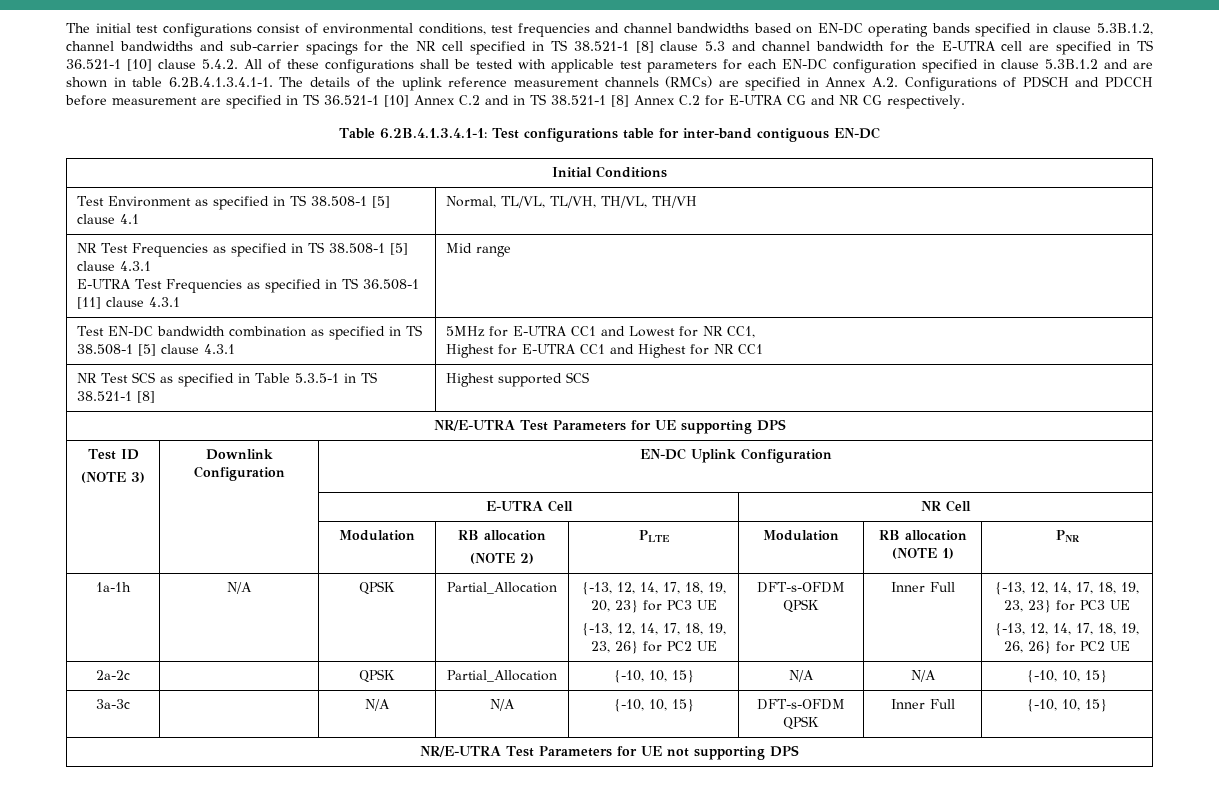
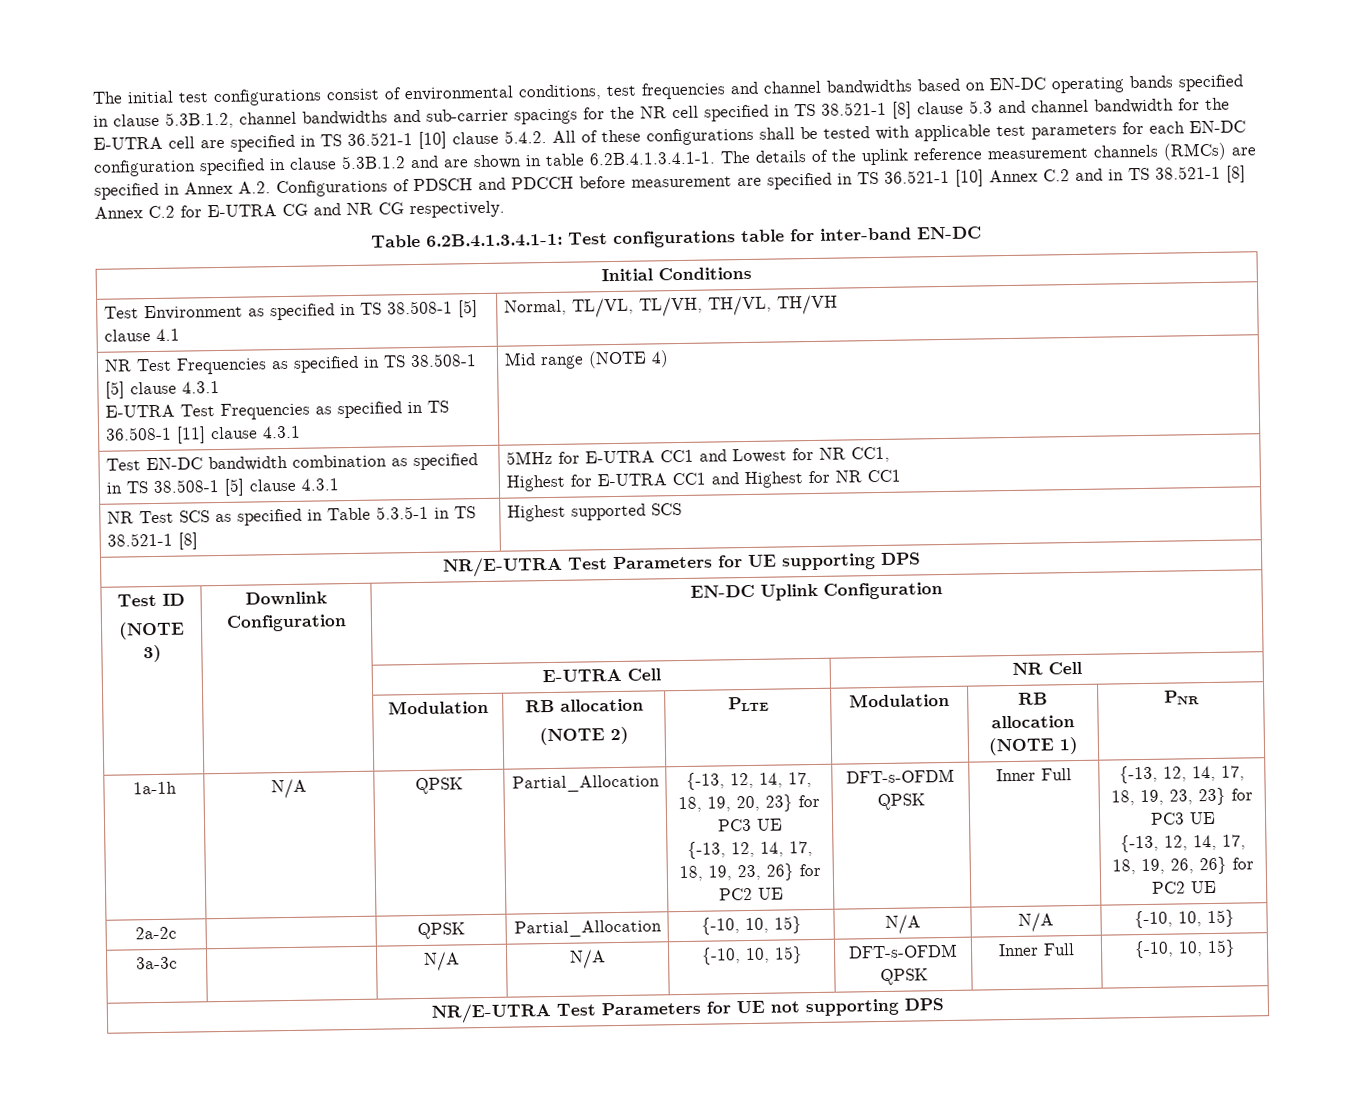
[757,128,830,142] contiguous -> (912, 234) none
(511, 251) none -> [587,350,669,369] (NOTE 4)

